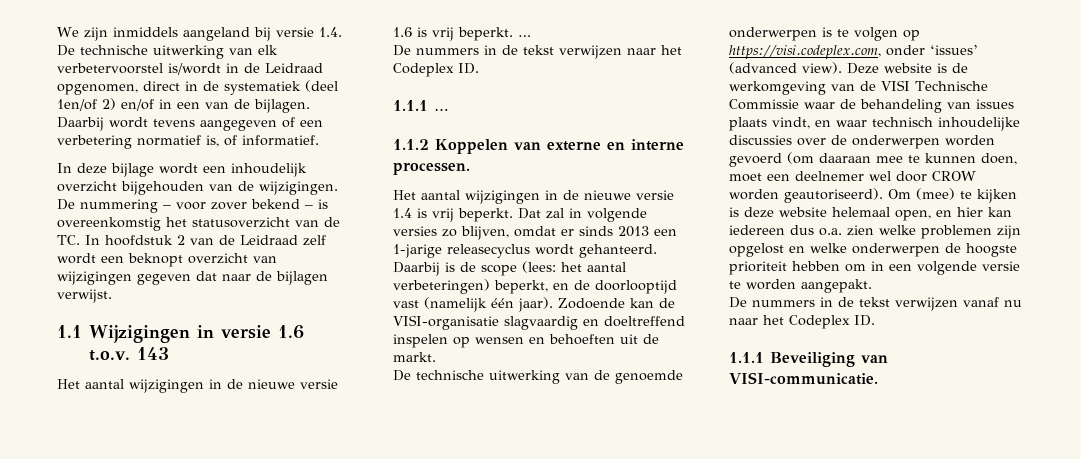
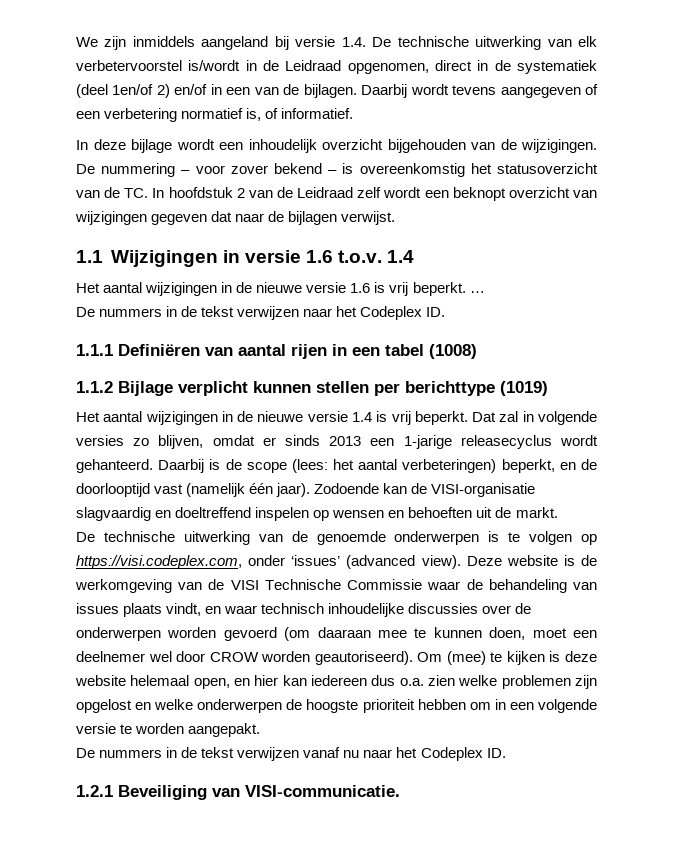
[137,347,170,360] 143 -> [387,250,415,263] 1.4
[434,108,448,111] [393,139,684,154] [393,162,470,175] … // 1.1.2 Koppelen van externe en interne processen. -> [118,344,477,359] [76,381,548,396] Definiëren van aantal rijen in een tabel (1008) // 1.1.2 Bijlage verplicht kunnen stellen per berichttype (1019)
[729,352,764,363] 1.1.1 -> [76,785,113,797] 1.2.1

